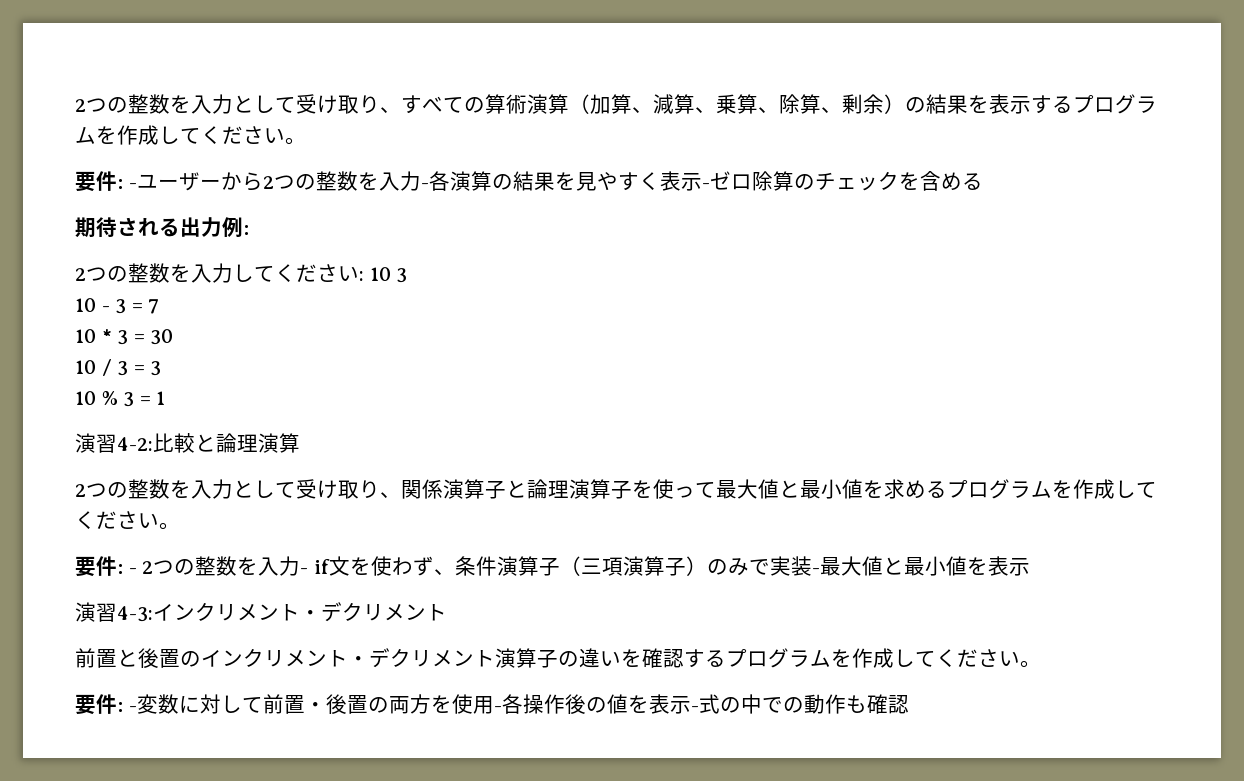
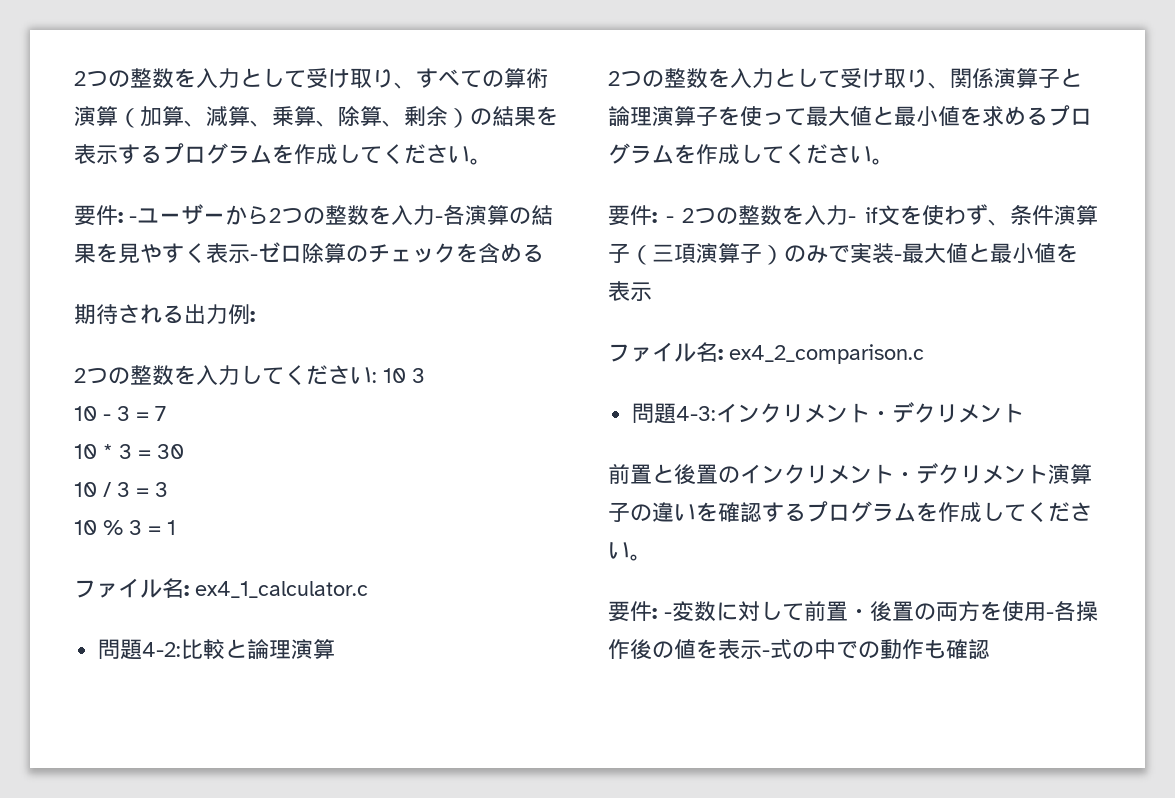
[75,433,117,453] 演習 -> [74,578,368,598] [98,639,143,660] ファイル名: ex4_1_calculator.c // 問題
[75,602,117,622] 演習 -> [608,342,924,364] [632,403,677,424] ファイル名: ex4_2_comparison.c // 問題

